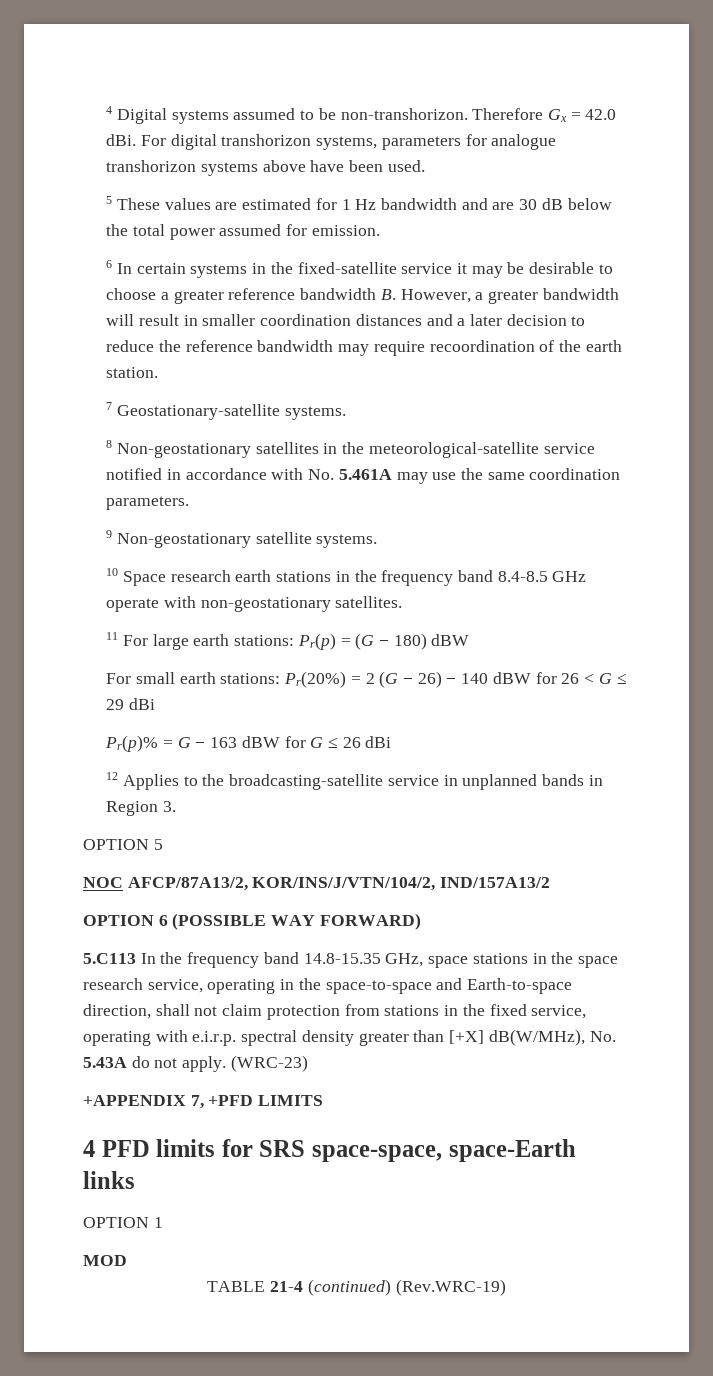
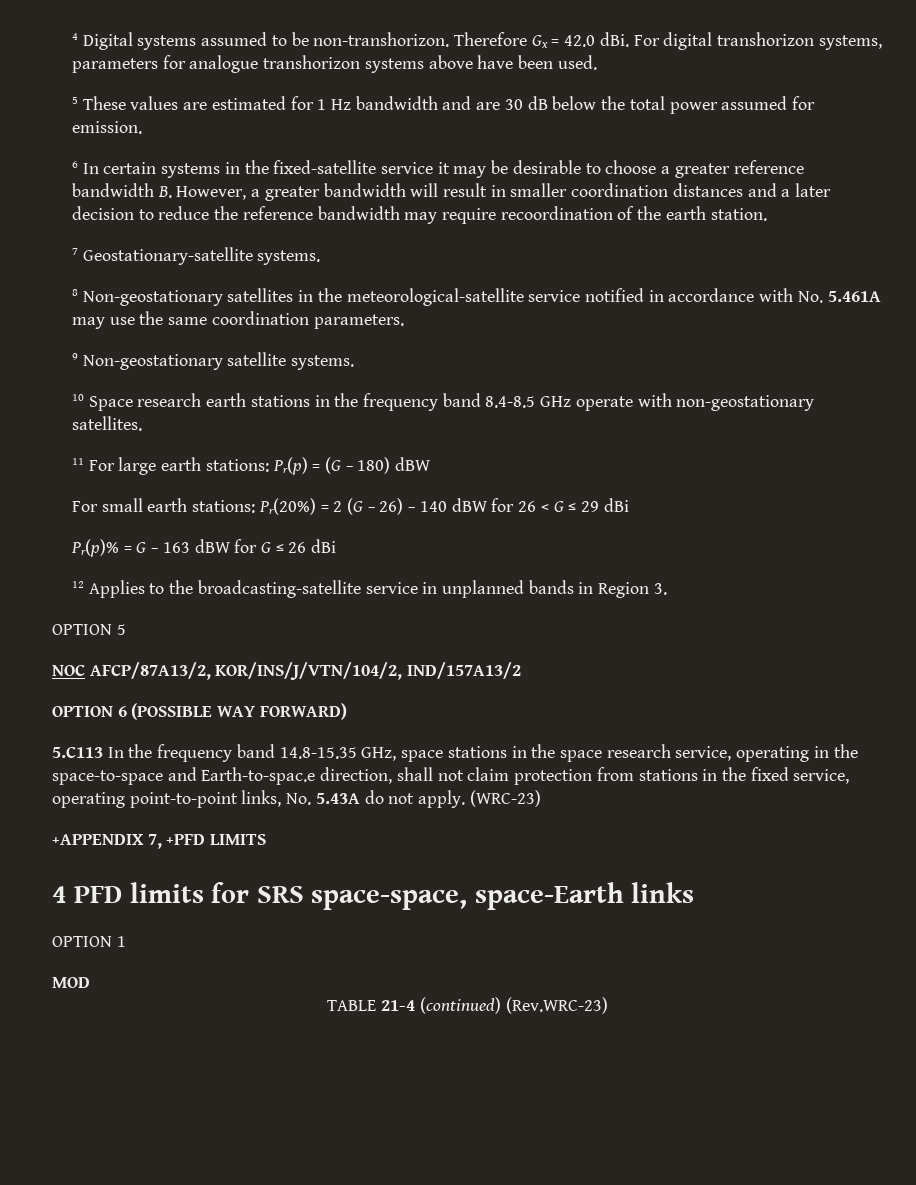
[467,978,573,994] Earth-to-space -> [201,767,316,785] Earth-to-spac.e
[155,1029,585,1046] with e.i.r.p. spectral density greater than [+X] dB(W/MHz), -> [129,790,282,808] point-to-point links,
[395,1279,506,1296] (Rev.WRC-19) -> [505,997,608,1014] (Rev.WRC-23)

